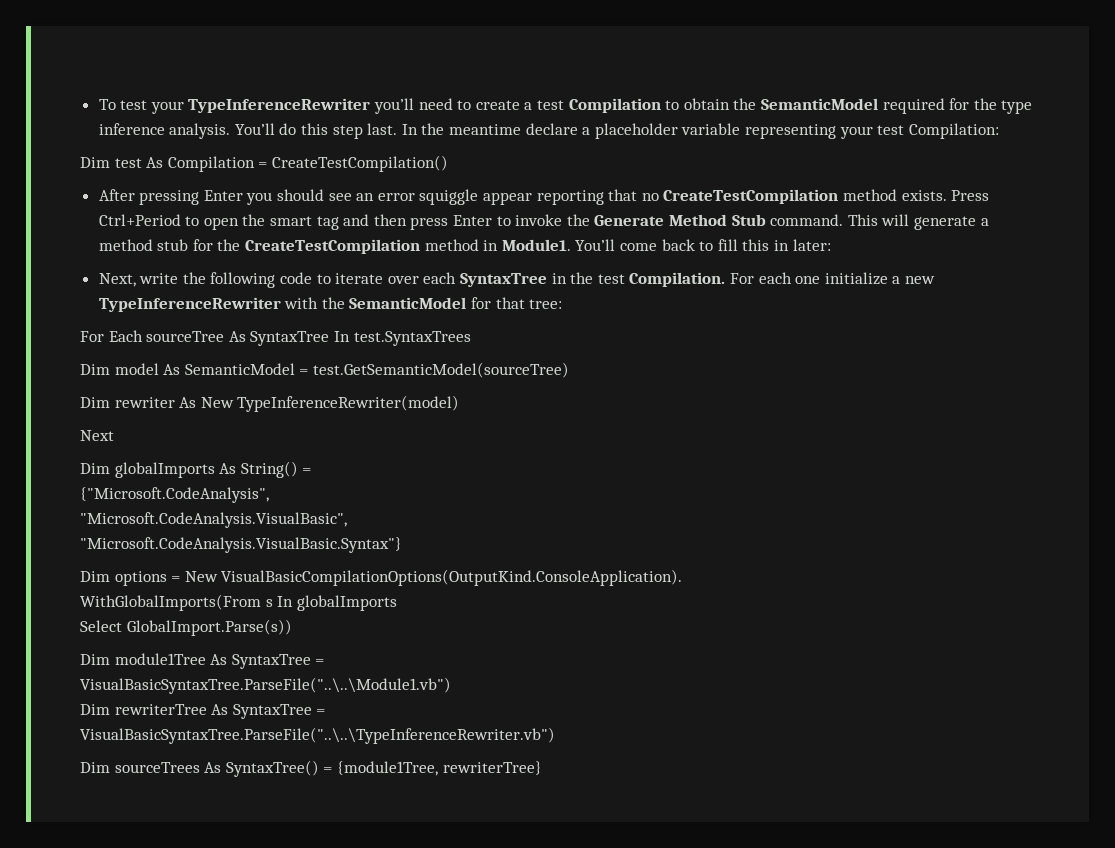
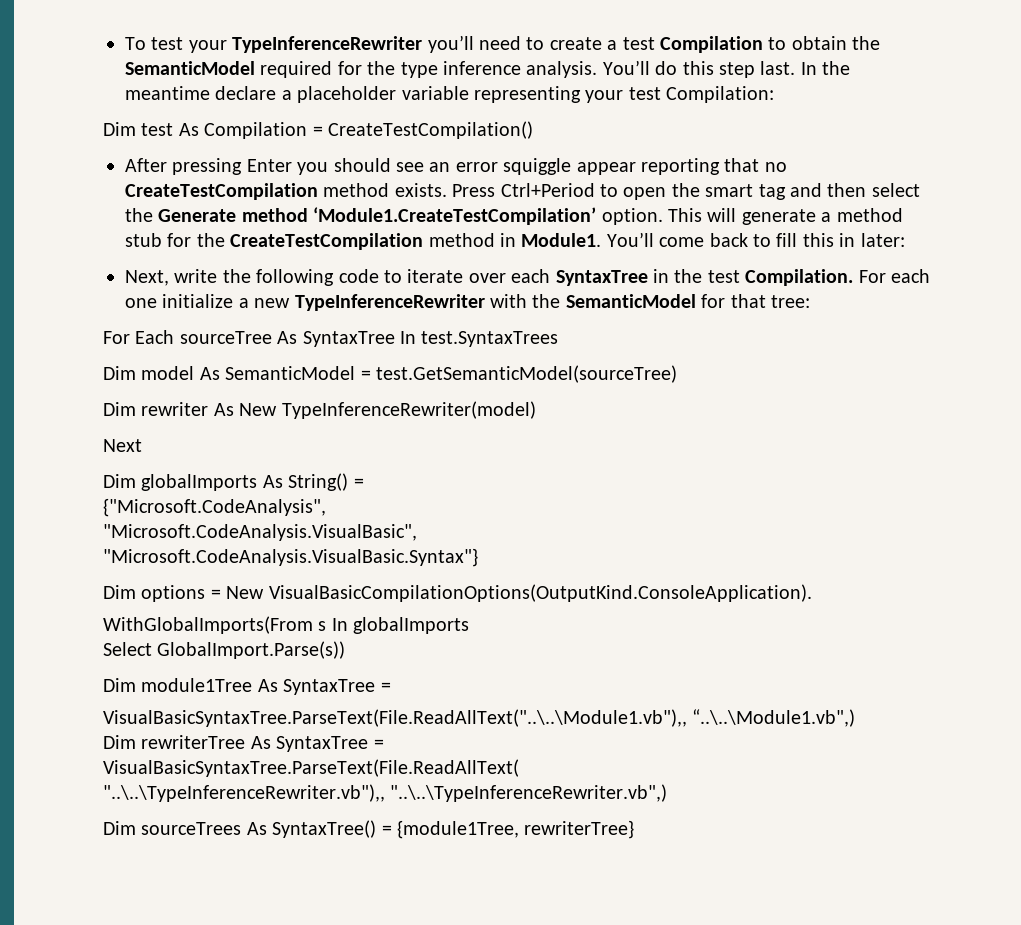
[410,214,844,230] press Enter to invoke the Generate Method Stub command. -> [871,183,920,197] [125,207,663,225] select the Generate method ‘Module1.CreateTestCompilation’ option.
[80,677,451,694] VisualBasicSyntaxTree.ParseFile("..\..\Module1.vb") -> [103,709,856,727] VisualBasicSyntaxTree.ParseText(File.ReadAllText("..\..\Module1.vb"),, “..\..\Module1.vb",)
[80,727,555,744] VisualBasicSyntaxTree.ParseFile("..\..\TypeInferenceRewriter.vb") -> [103,759,519,777] [103,784,668,802] VisualBasicSyntaxTree.ParseText(File.ReadAllText( // "..\..\TypeInferenceRewriter.vb"),, "..\..\TypeInferenceRewriter.vb",)

